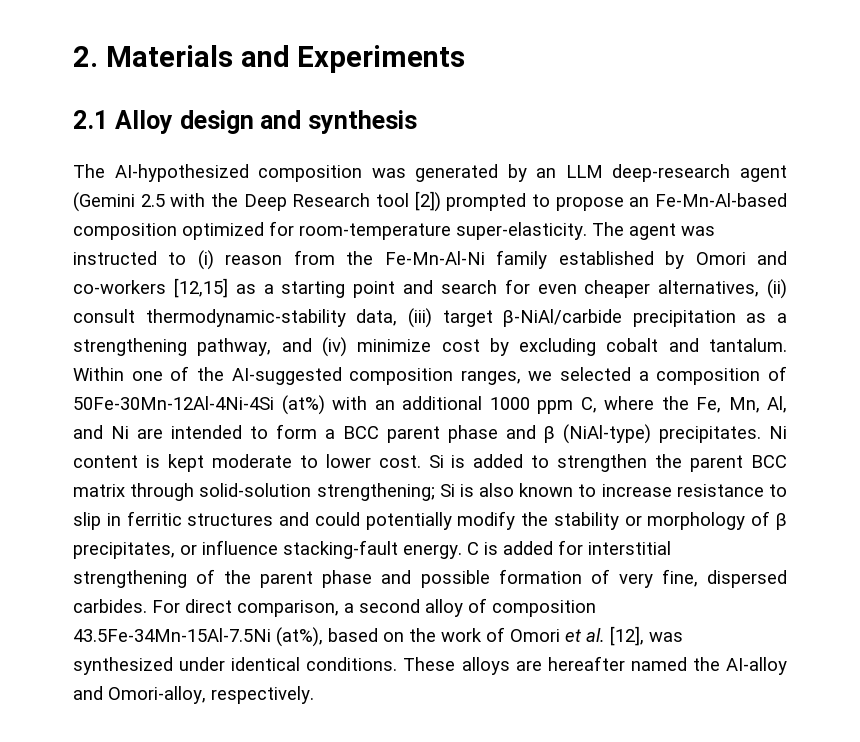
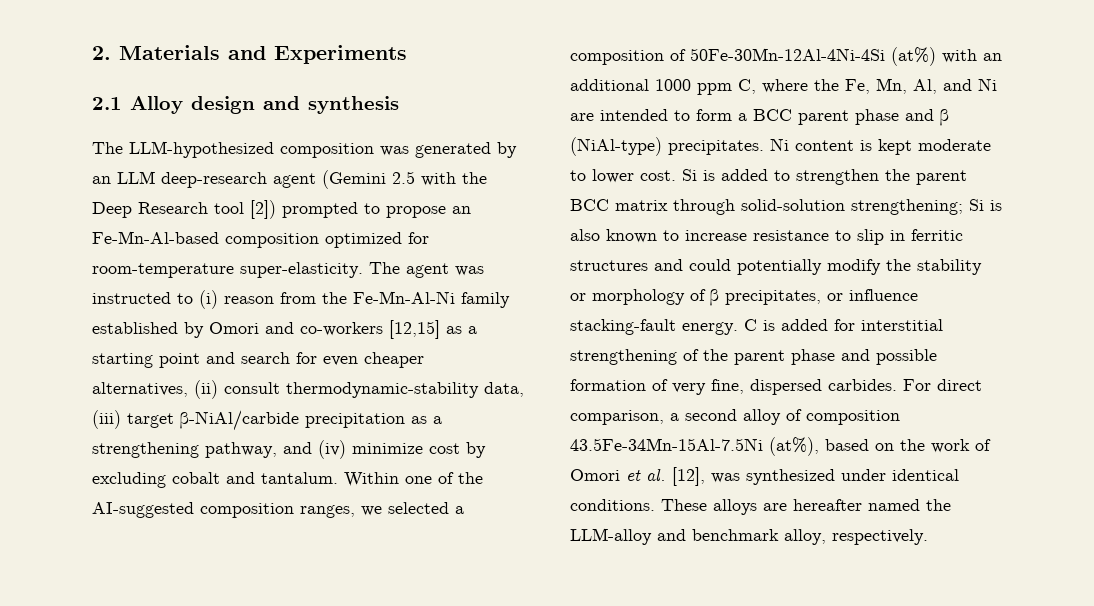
[114,164,249,182] AI-hypothesized -> [129,141,274,158] LLM-hypothesized
[726,657,788,675] [73,686,206,704] AI-alloy and Omori-alloy, -> [570,528,826,545] LLM-alloy and benchmark alloy,

